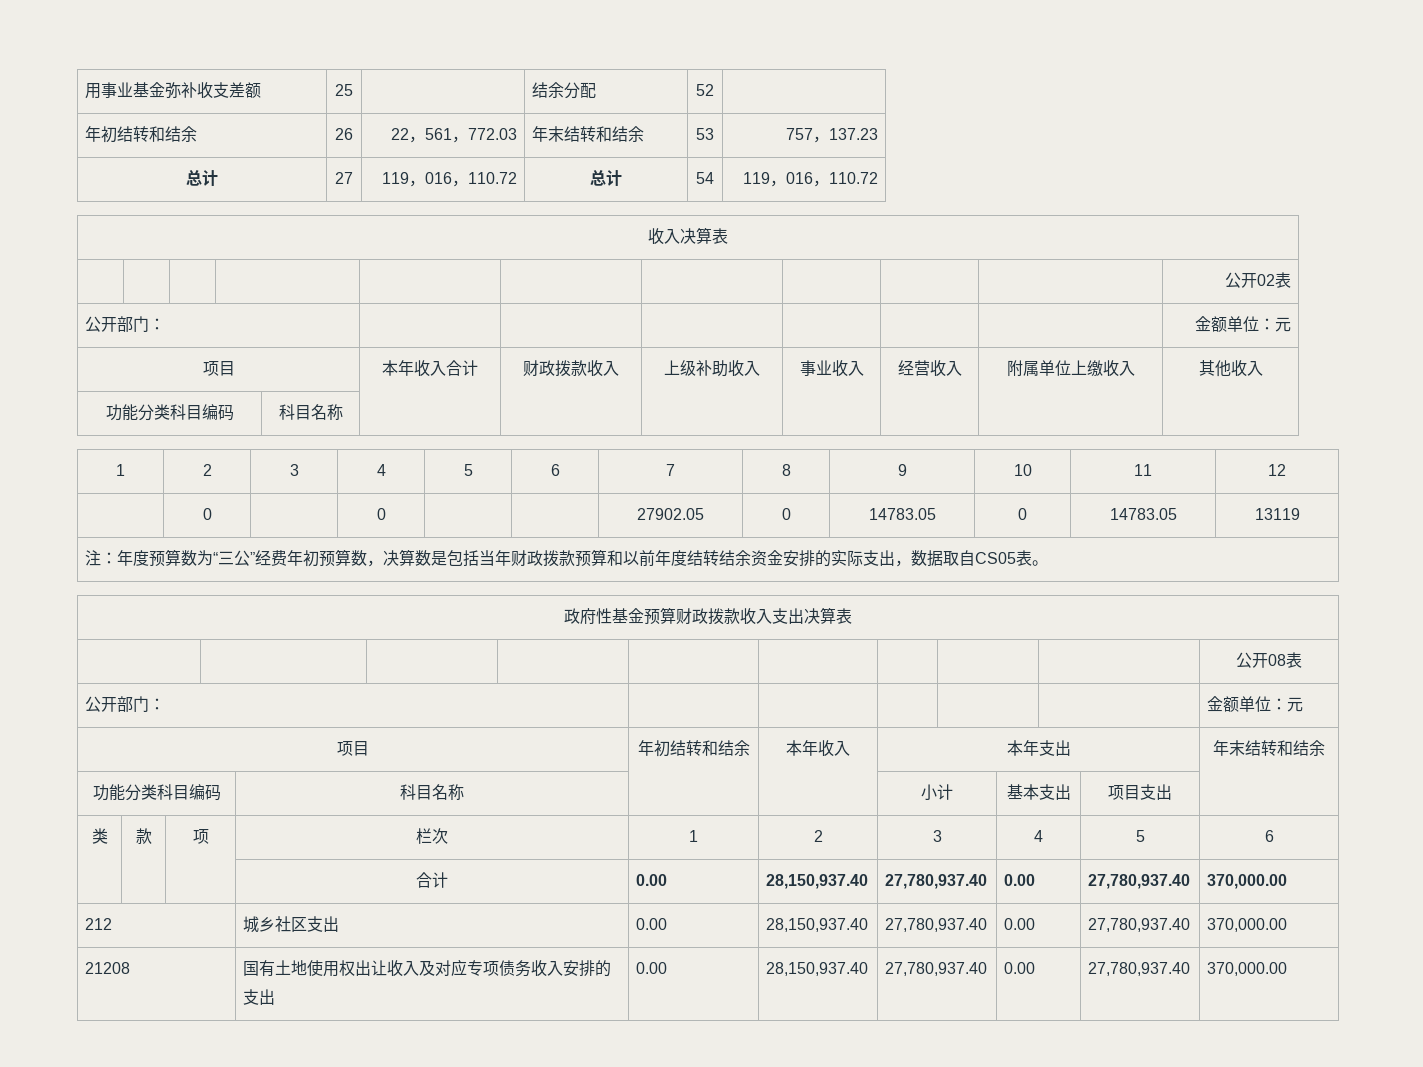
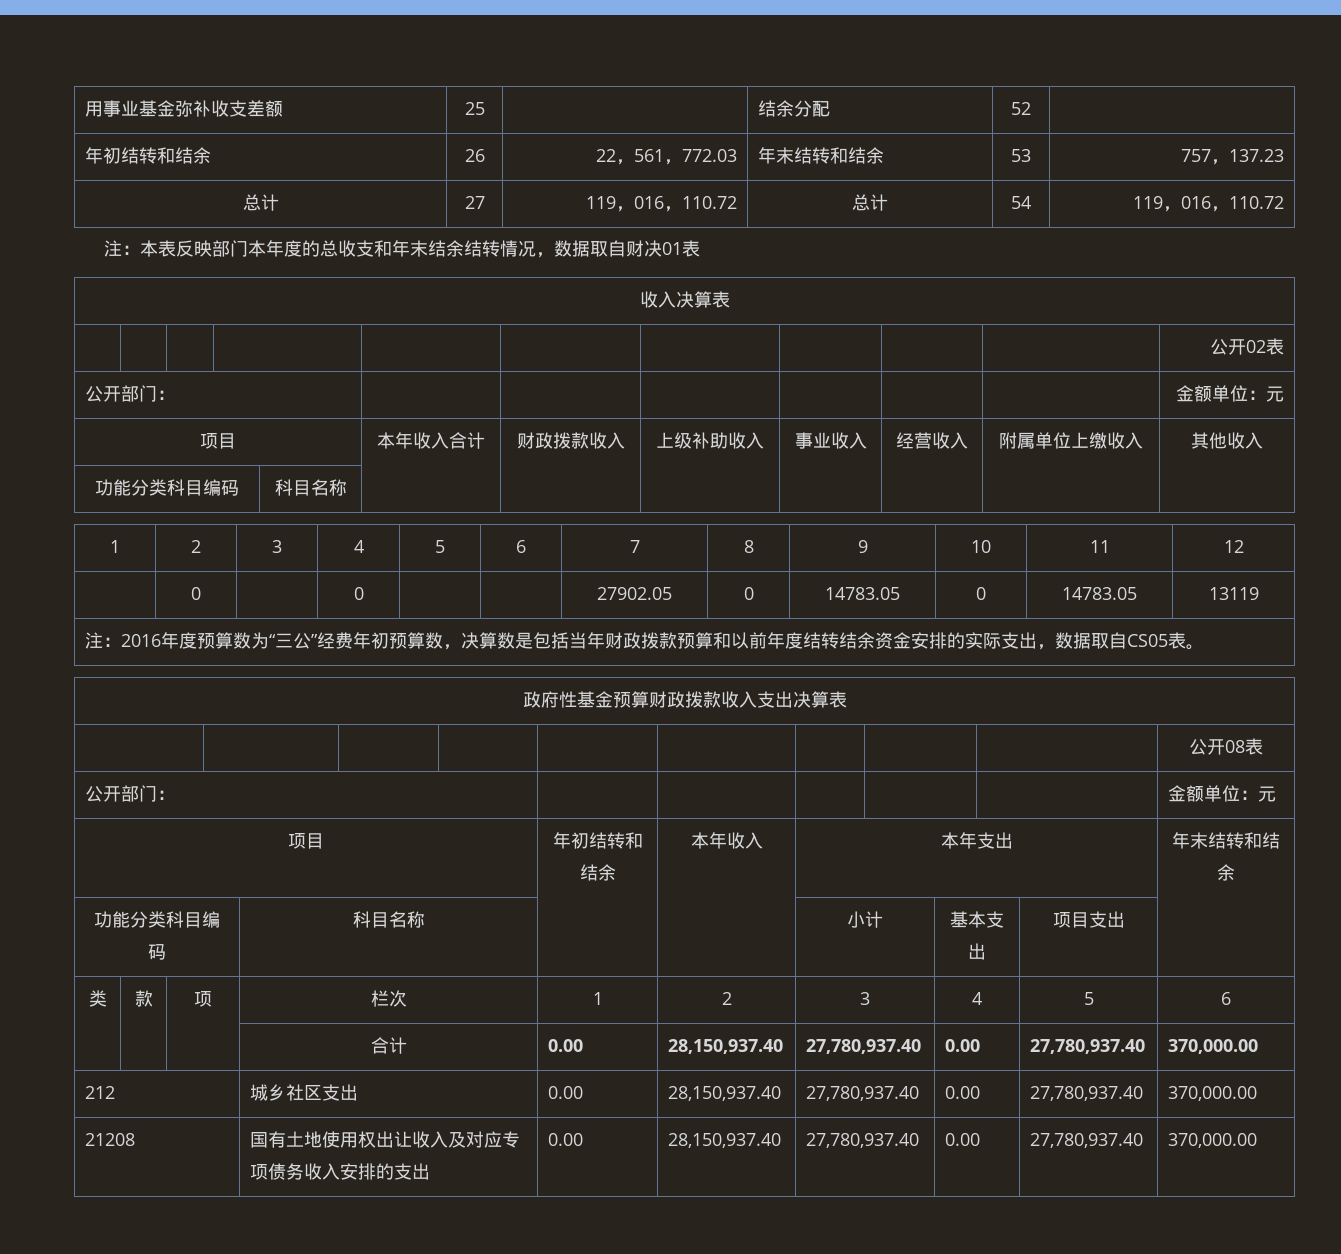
(878, 178) none -> [103,240,700,258] // 注：本表反映部门本年度的总收支和年末结余结转情况，数据取自财决01表
(118, 558) none -> [121,634,162,647] 2016

